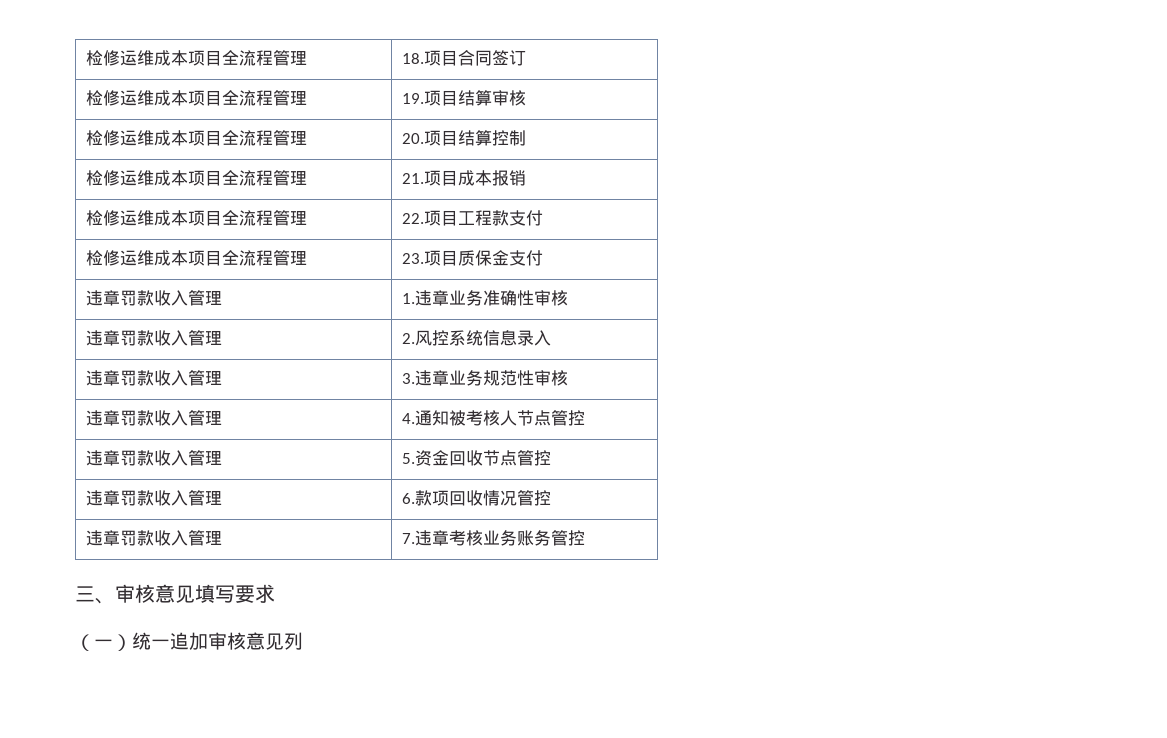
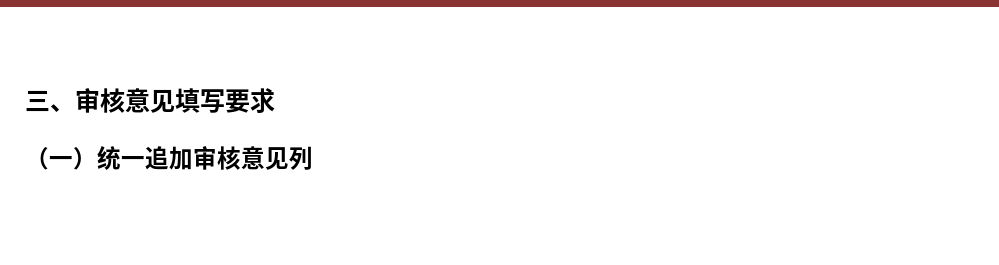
[86,50,308,66] [402,50,527,66] [86,90,308,106] [402,90,527,106] [86,130,308,146] [402,130,527,146] [86,170,308,186] [402,170,527,186] [86,210,308,226] [402,210,544,226] [86,250,308,266] [402,250,544,266] [86,290,223,306] [402,290,569,306] [86,330,223,346] [402,330,552,346] [86,370,223,386] [402,370,569,386] [86,410,223,426] [402,410,586,426] [86,450,223,466] [402,450,552,466] [86,490,223,506] [402,490,552,506] [86,530,223,546] [402,530,586,546] 检修运维成本项目全流程管理 | 18.项目合同签订 // 检修运维成本项目全流程管理 | 19.项目结算审核 // 检修运维成本项目全流程管理 | 20.项目结算控制 // 检修运维成本项目全流程管理 | 21.项目成本报销 // 检修运维成本项目全流程管理 | 22.项目工程款支付 // 检修运维成本项目全流程管理 | 23.项目质保金支付 // 违章罚款收入管理 | 1.违章业务准确性审核 // 违章罚款收入管理 | 2.风控系统信息录入 // 违章罚款收入管理 | 3.违章业务规范性审核 // 违章罚款收入管理 | 4.通知被考核人节点管控 // 违章罚款收入管理 | 5.资金回收节点管控 // 违章罚款收入管理 | 6.款项回收情况管控 // 违章罚款收入管理 | 7.违章考核业务账务管控 // -> (25, 101) none

